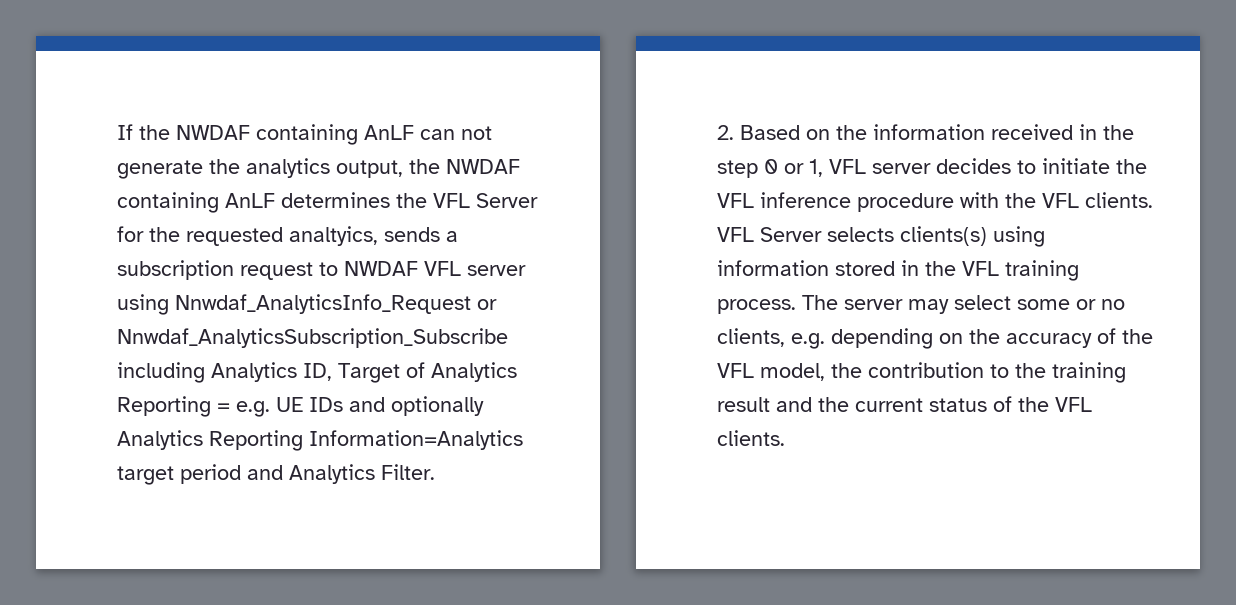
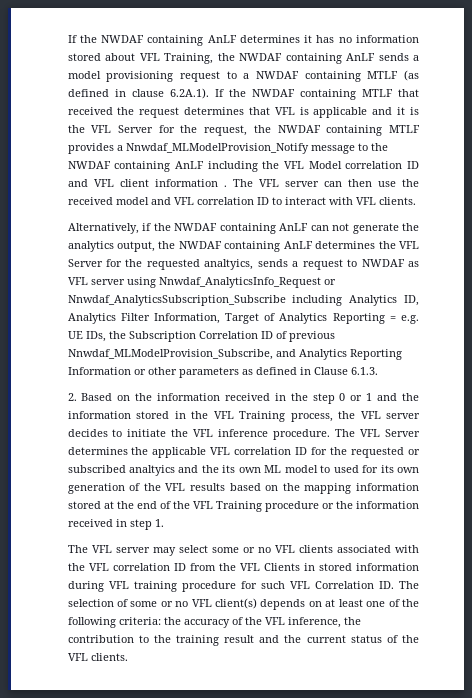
(414, 132) none -> [239,35,419,43] [67,53,419,64] [67,70,419,82] [67,88,419,100] [67,107,420,118] [67,125,420,136] [67,143,388,154] [67,161,419,172] [67,179,419,187] [67,197,416,205] [67,223,309,234] determines it has no information stored about VFL Training, the NWDAF containing AnLF sends a model provisioning request to a NWDAF containing MTLF (as defined in clause 6.2A.1). If the NWDAF containing MTLF that received the request determines that VFL is applicable and it is the VFL Server for the request, the NWDAF containing MTLF provides a Nnwdaf_MLModelProvision_Notify message to the NWDAF containing AnLF including the VFL Model correlation ID and VFL client information . The VFL server can then use the received model and VFL correlation ID to interact with VFL clients. // Alternatively, if the NWDAF containing AnLF
[116,260,234,280] subscription -> (299, 264) none
(418, 268) none -> [407,261,419,267] as
(332, 372) none -> [67,313,220,324] Analytics Filter Information,
[308,396,484,416] [116,430,523,451] [116,464,435,485] IDs and optionally Analytics Reporting Information=Analytics target period and Analytics Filter. -> [85,331,335,342] [67,349,402,360] [67,367,378,378] IDs, the Subscription Correlation ID of previous Nnwdaf_MLModelProvision_Subscribe, and Analytics Reporting Information or other parameters as defined in Clause 6.1.3.
[808,159,823,177] 1, -> [366,393,420,401] [67,411,356,422] 1 and the information stored in the VFL Training process, the
[856,192,1153,212] [716,226,1045,247] [716,260,1079,281] [716,295,838,314] procedure with the VFL clients. VFL Server selects clients(s) using information stored in the VFL training process. The -> [273,429,420,440] [67,447,420,458] [67,465,420,476] [67,483,420,494] [67,501,419,512] [67,519,164,530] [67,545,112,553] procedure. The VFL Server determines the applicable VFL correlation ID for the requested or subscribed analtyics and the its own ML model to used for its own generation of the VFL results based on the mapping information stored at the end of the VFL Training procedure or the information received in step 1. // The VFL
[716,328,963,349] clients, e.g. depending on -> [274,545,419,553] [67,563,420,571] [67,581,420,592] [67,598,420,610] [67,617,161,628] VFL clients associated with the VFL correlation ID from the VFL Clients in stored information during VFL training procedure for such VFL Correlation ID. The selection of some or no VFL client(s) depends on at least one of the following criteria:
[759,363,825,381] model, -> [287,617,341,628] inference,

